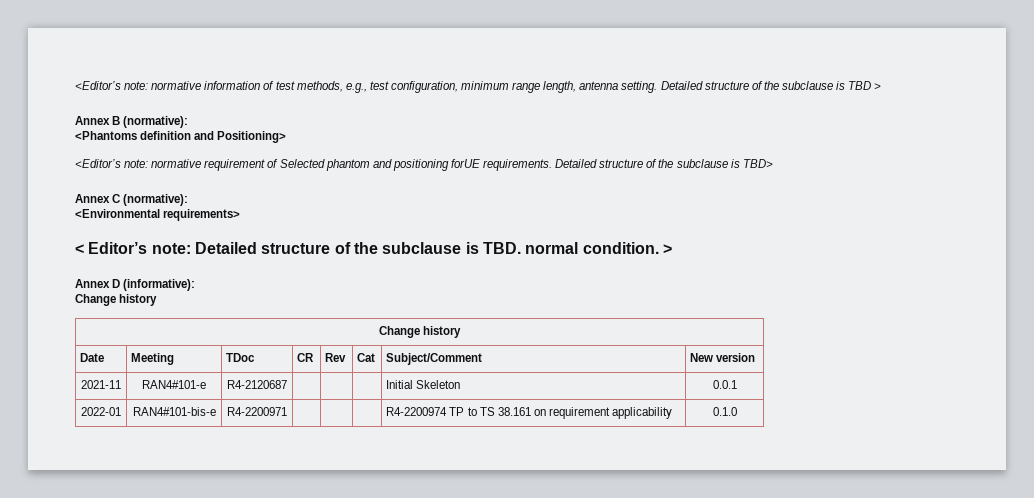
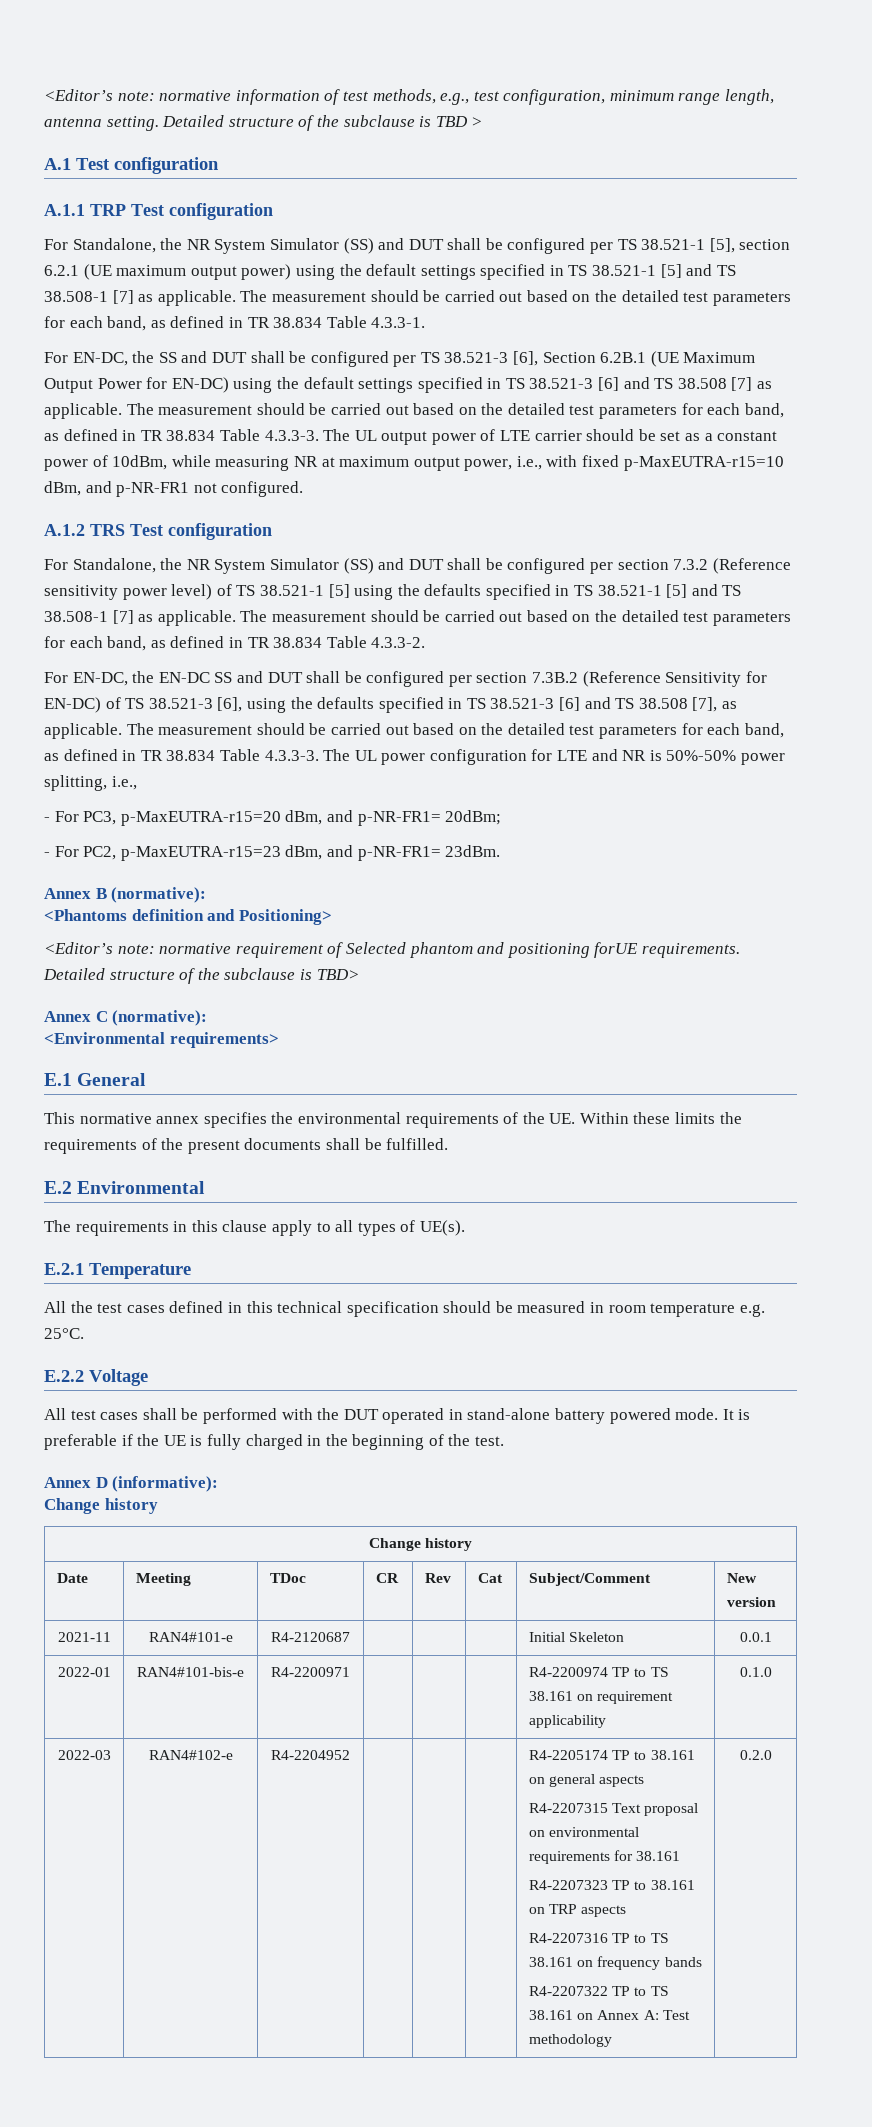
(882, 86) none -> [44,157,219,174] [44,203,273,220] [44,238,791,254] [44,264,736,280] [44,290,791,306] [44,316,426,331] [44,351,756,367] [44,377,773,393] [44,403,784,419] [44,429,778,445] [44,455,784,471] [44,481,304,497] [44,523,272,540] [44,558,791,574] [44,584,742,600] [44,610,791,626] [44,636,426,651] [44,671,767,687] [44,697,738,713] [44,723,784,739] [44,749,786,765] [44,775,137,791] [44,810,502,826] [44,845,501,861] // A.1 Test configuration // A.1.1 TRP Test configuration // For Standalone, the NR System Simulator (SS) and DUT shall be configured per TS 38.521-1 [5], section 6.2.1 (UE maximum output power) using the default settings specified in TS 38.521-1 [5] and TS 38.508-1 [7] as applicable. The measurement should be carried out based on the detailed test parameters for each band, as defined in TR 38.834 Table 4.3.3-1. // For EN-DC, the SS and DUT shall be configured per TS 38.521-3 [6], Section 6.2B.1 (UE Maximum Output Power for EN-DC) using the default settings specified in TS 38.521-3 [6] and TS 38.508 [7] as applicable. The measurement should be carried out based on the detailed test parameters for each band, as defined in TR 38.834 Table 4.3.3-3. The UL output power of LTE carrier should be set as a constant power of 10dBm, while measuring NR at maximum output power, i.e., with fixed p-MaxEUTRA-r15=10 dBm, and p-NR-FR1 not configured. // A.1.2 TRS Test configuration // For Standalone, the NR System Simulator (SS) and DUT shall be configured per section 7.3.2 (Reference sensitivity power level) of TS 38.521-1 [5] using the defaults specified in TS 38.521-1 [5] and TS 38.508-1 [7] as applicable. The measurement should be carried out based on the detailed test parameters for each band, as defined in TR 38.834 Table 4.3.3-2. // For EN-DC, the EN-DC SS and DUT shall be configured per section 7.3B.2 (Reference Sensitivity for EN-DC) of TS 38.521-3 [6], using the defaults specified in TS 38.521-3 [6] and TS 38.508 [7], as applicable. The measurement should be carried out based on the detailed test parameters for each band, as defined in TR 38.834 Table 4.3.3-3. The UL power configuration for LTE and NR is 50%-50% power splitting, i.e., // - For PC3, p-MaxEUTRA-r15=20 dBm, and p-NR-FR1= 20dBm; // - For PC2, p-MaxEUTRA-r15=23 dBm, and p-NR-FR1= 23dBm.
[75,242,672,254] < Editor’s note: Detailed structure of the subclause is TBD. normal condition. > -> [44,1073,147,1086] [44,1112,742,1128] [44,1138,449,1154] [44,1181,206,1194] [44,1220,465,1236] [44,1263,191,1279] [44,1301,765,1317] [44,1328,84,1339] [44,1369,148,1386] [44,1408,751,1424] [44,1434,505,1450] E.1 General // This normative annex specifies the environmental requirements of the UE. Within these limits the requirements of the present documents shall be fulfilled. // E.2 Environmental // The requirements in this clause apply to all types of UE(s). // E.2.1 Temperature // All the test cases defined in this technical specification should be measured in room temperature e.g. 25°C. // E.2.2 Voltage // All test cases shall be performed with the DUT operated in stand-alone battery powered mode. It is preferable if the UE is fully charged in the beginning of the test.
(737, 411) none -> [57,1750,111,1760] [148,1750,233,1760] [271,1750,350,1760] [528,1750,695,1760] [528,1774,645,1787] [528,1803,699,1816] [528,1827,640,1837] [528,1850,681,1864] [528,1880,695,1890] [528,1904,627,1917] [528,1933,669,1943] [528,1956,702,1970] [528,1986,669,1996] [528,2010,690,2020] [528,2034,612,2047] [739,1750,772,1760] // 2022-03 | RAN4#102-e | R4-2204952 | | | | R4-2205174 TP to 38.161 on general aspects // R4-2207315 Text proposal on environmental requirements for 38.161 // R4-2207323 TP to 38.161 on TRP aspects // R4-2207316 TP to TS 38.161 on frequency bands // R4-2207322 TP to TS 38.161 on Annex A: Test methodology | 0.2.0

